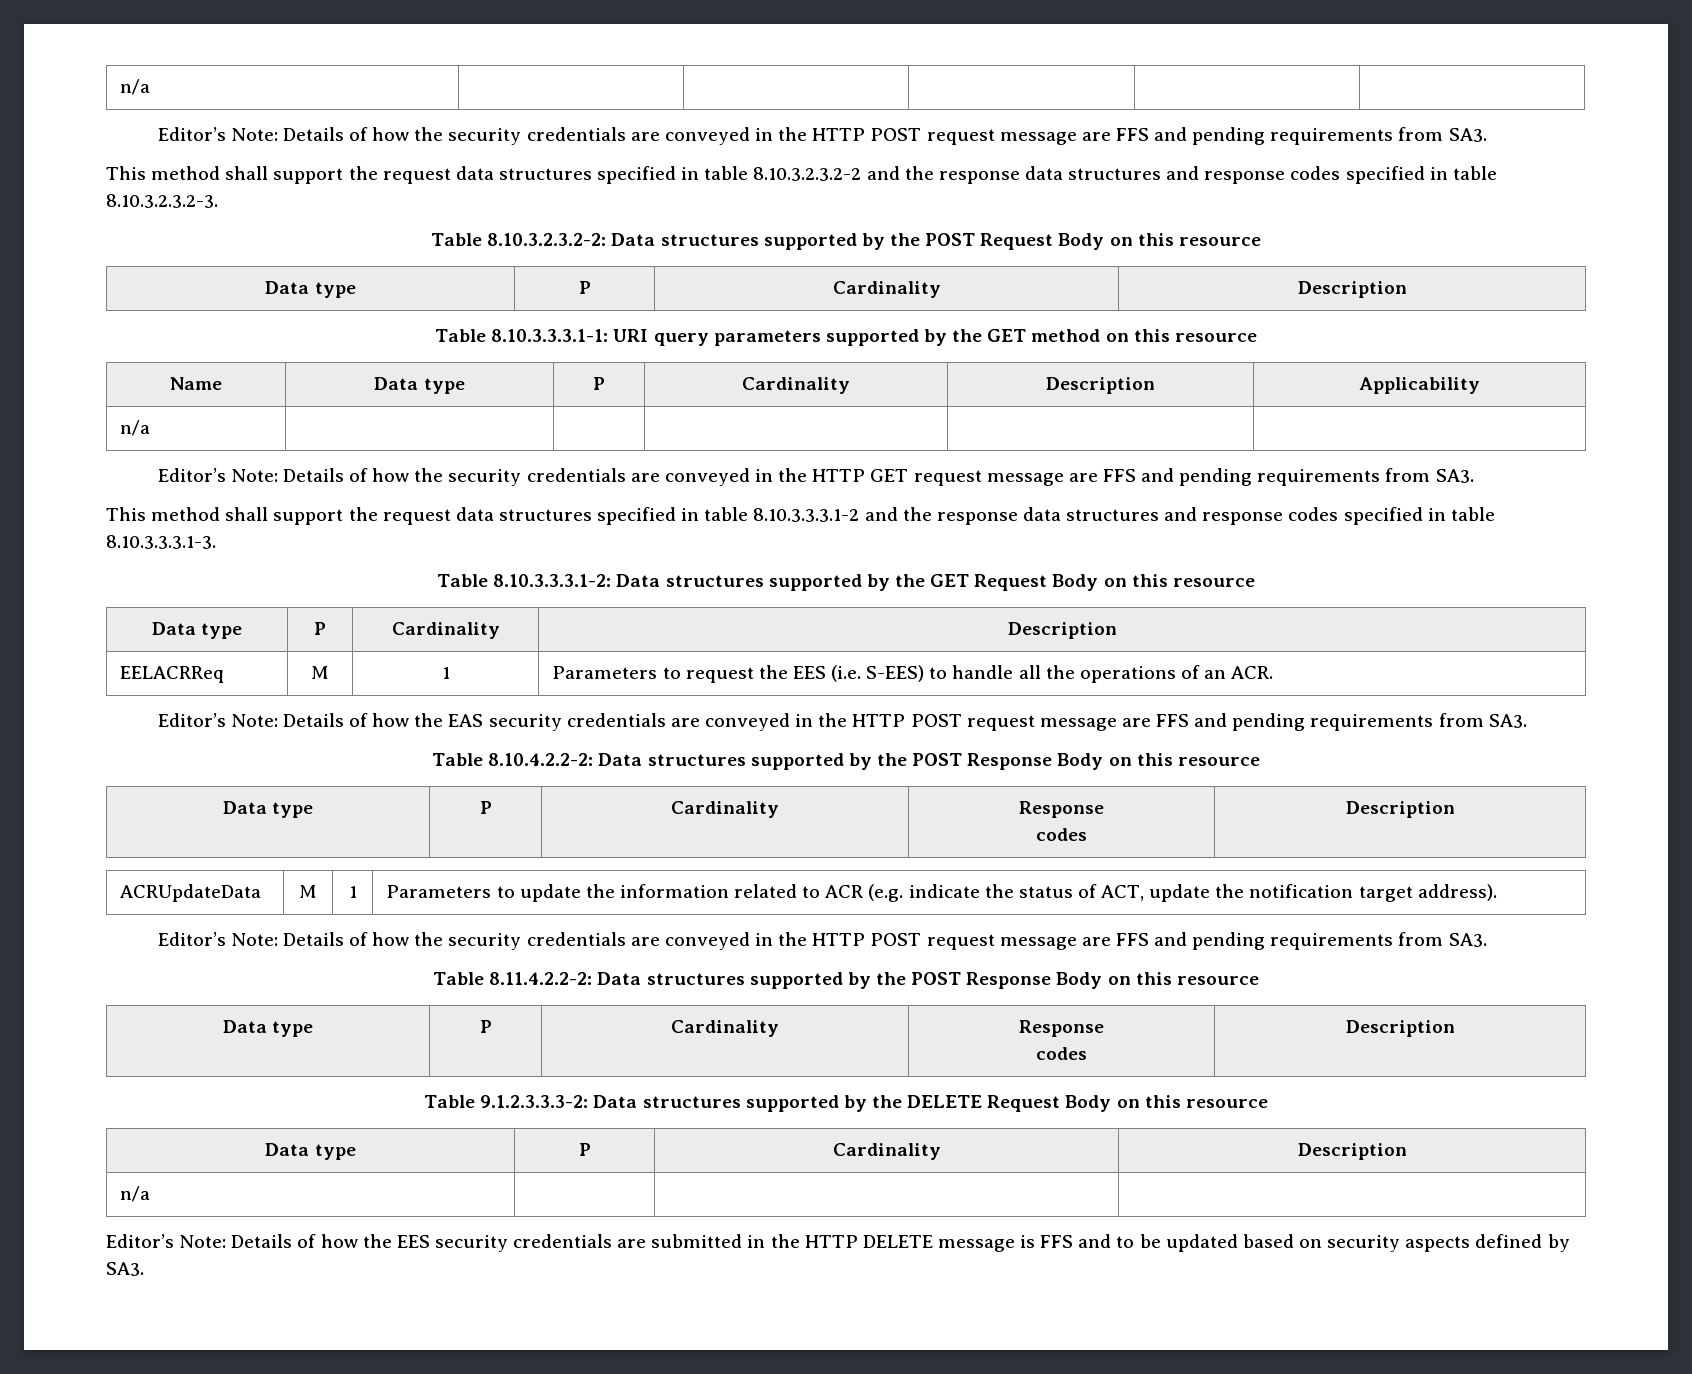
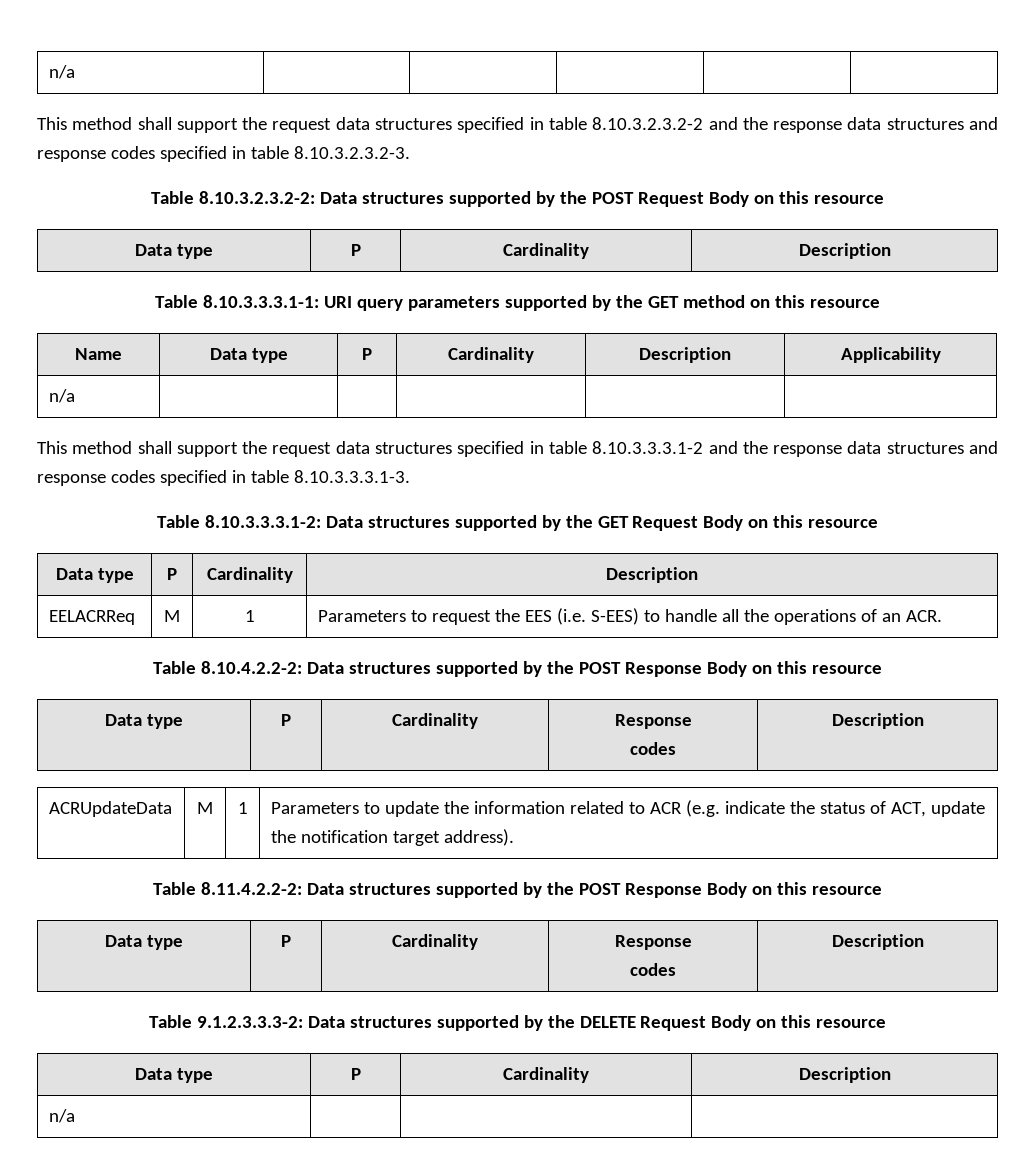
[120,79,151,95] [157,127,1487,145] n/a | | | | | // Editor’s Note: Details of how the security credentials are conveyed in the HTTP POST request message are FFS and pending requirements from SA3. -> [48,65,75,79] n/a | | | | |
[157,468,1474,486] // Editor’s Note: Details of how the security credentials are conveyed in the HTTP GET request message are FFS and pending requirements from SA3. -> (75, 396) none
[157,713,1527,731] // Editor’s Note: Details of how the EAS security credentials are conveyed in the HTTP POST request message are FFS and pending requirements from SA3. -> (942, 616) none
[157,932,1487,950] // Editor’s Note: Details of how the security credentials are conveyed in the HTTP POST request message are FFS and pending requirements from SA3. -> (514, 837) none
[106,1234,1570,1252] [106,1262,144,1276] // Editor’s Note: Details of how the EES security credentials are submitted in the HTTP DELETE message is FFS and to be updated based on security aspects defined by SA3. -> (75, 1116) none

